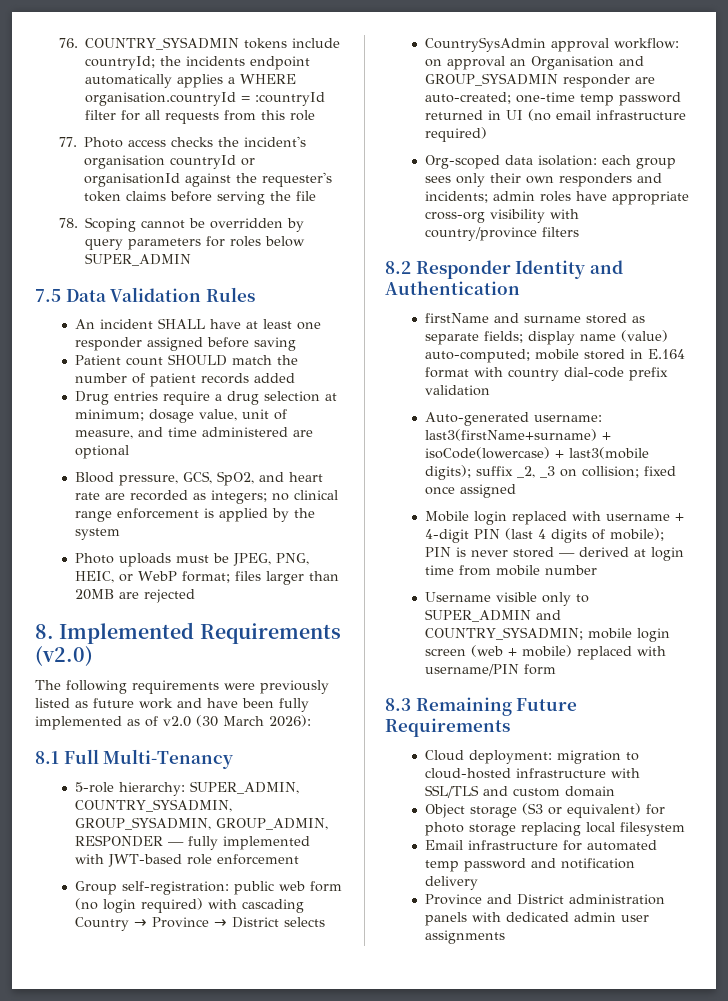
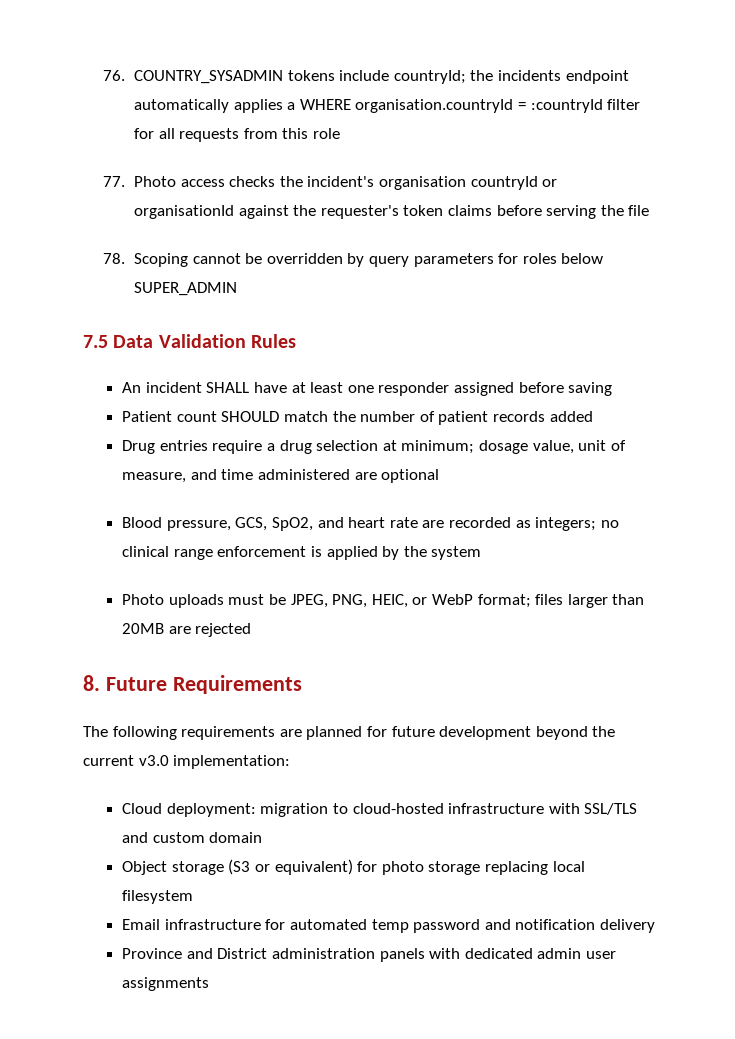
[59,622,341,644] [35,646,93,666] Implemented Requirements (v2.0) -> [105,675,302,694] Future Requirements
[224,680,329,694] [35,698,309,712] [35,715,311,730] [35,749,234,769] [75,781,300,796] [75,799,233,812] [75,817,329,830] [75,835,311,850] [75,854,300,867] [75,881,343,895] [75,898,305,913] [75,917,326,931] [425,37,680,52] [425,56,645,70] [425,73,656,88] [425,92,682,106] [425,109,687,121] [425,127,488,142] [425,155,677,169] [425,173,663,187] [425,191,690,205] [425,209,580,223] [425,227,580,241] [385,260,623,279] [385,281,520,295] [425,313,646,324] [425,330,669,345] [425,349,686,363] [425,367,669,381] [425,385,491,396] [425,412,603,426] [425,429,612,441] [425,447,650,459] [425,465,677,480] [425,484,517,498] [425,511,685,525] [425,528,665,543] [425,547,685,561] [425,565,598,576] [425,592,590,606] [425,609,562,622] [425,627,671,642] [425,645,667,660] [425,664,557,676] [385,697,578,716] [385,718,510,737] were previously listed as future work and have been fully implemented as of v2.0 (30 March 2026): // 8.1 Full Multi-Tenancy // 5-role hierarchy: SUPER_ADMIN, COUNTRY_SYSADMIN, GROUP_SYSADMIN, GROUP_ADMIN, RESPONDER — fully implemented with JWT-based role enforcement // Group self-registration: public web form (no login required) with cascading Country → Province → District selects // CountrySysAdmin approval workflow: on approval an Organisation and GROUP_SYSADMIN responder are auto-created; one-time temp password returned in UI (no email infrastructure required) // Org-scoped data isolation: each group sees only their own responders and incidents; admin roles have appropriate cross-org visibility with country/province filters // 8.2 Responder Identity and Authentication // firstName and surname stored as separate fields; display name (value) auto-computed; mobile stored in E.164 format with country dial-code prefix validation // Auto-generated username: last3(firstName+surname) + isoCode(lowercase) + last3(mobile digits); suffix _2, _3 on collision; fixed once assigned // Mobile login replaced with username + 4-digit PIN (last 4 digits of mobile); PIN is never stored — derived at login time from mobile number // Username visible only to SUPER_ADMIN and COUNTRY_SYSADMIN; mobile login screen (web + mobile) replaced with username/PIN form // 8.3 Remaining Future Requirements -> [279,726,616,740] [83,755,291,769] are planned for future development beyond the current v3.0 implementation:

